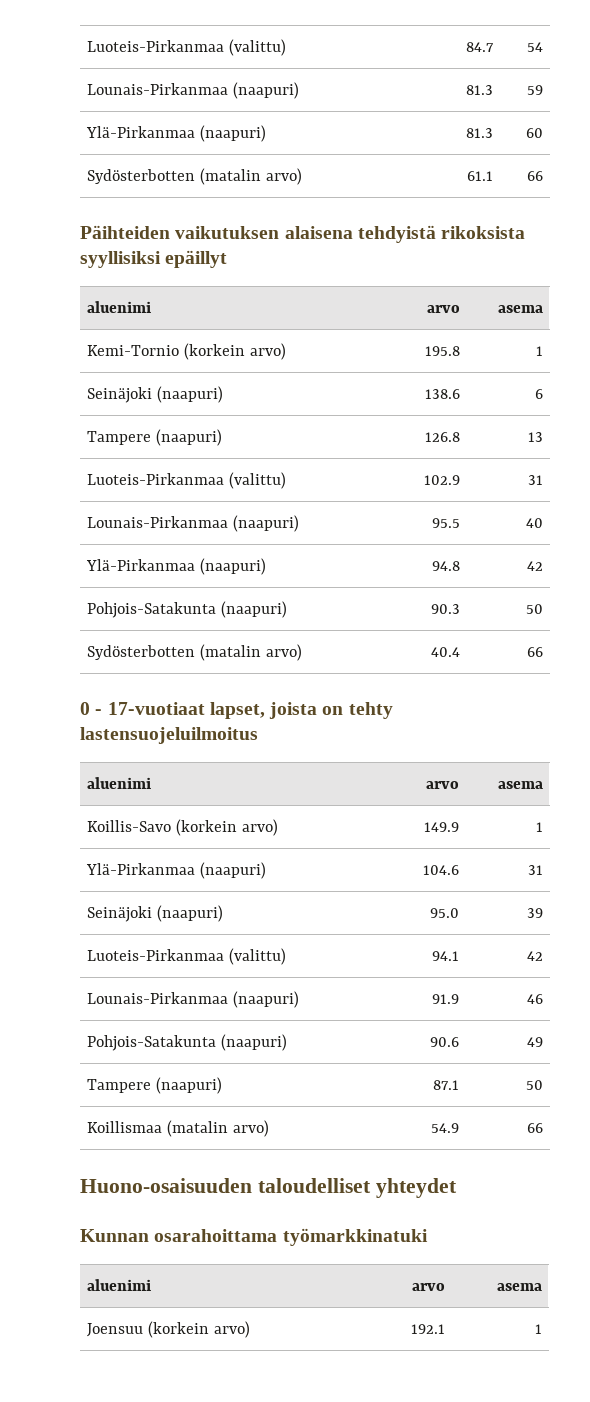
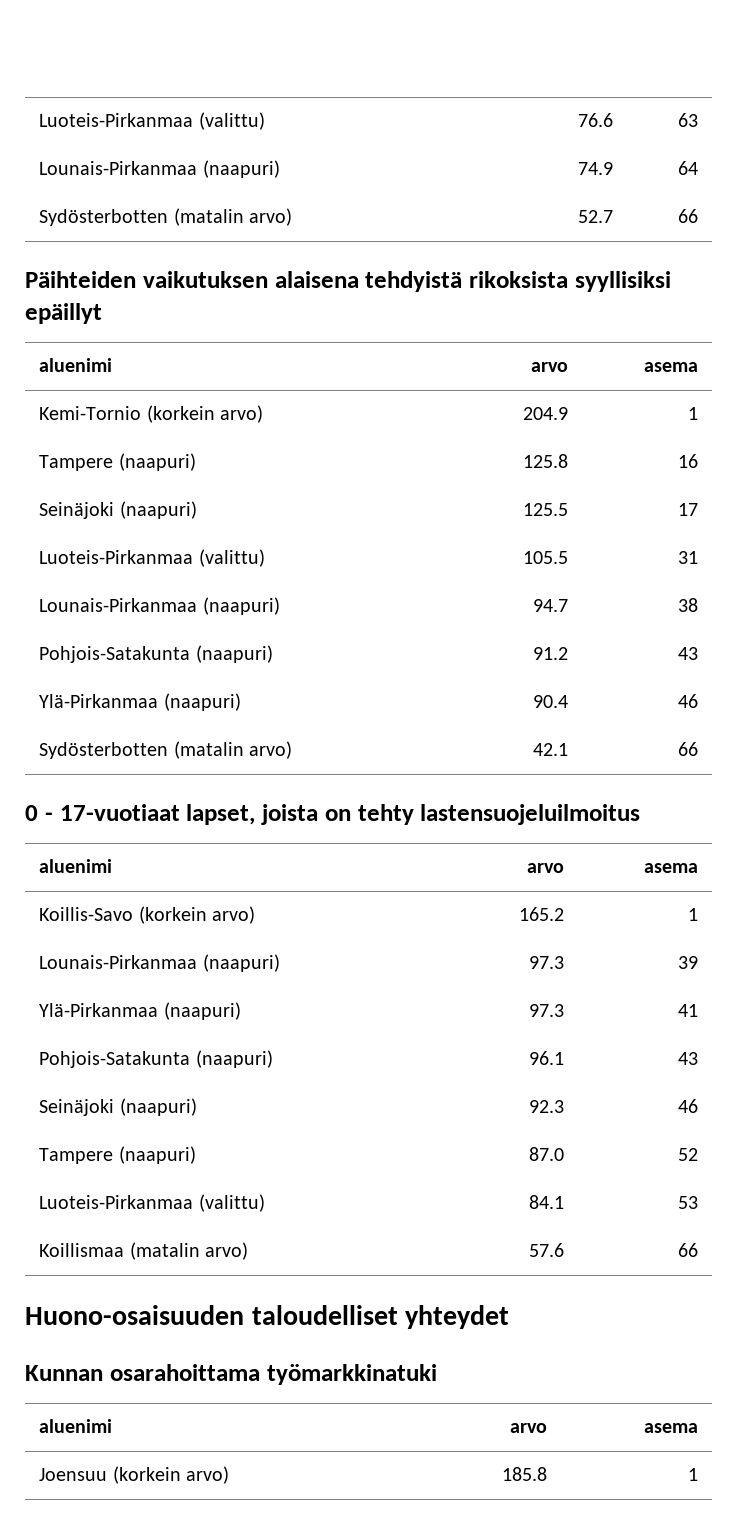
[87,39,286,56] [465,42,494,52] [526,42,543,52] [87,82,299,99] [465,85,493,95] [526,85,543,95] [86,125,266,142] [465,128,493,138] [525,128,543,138] [87,168,302,185] [466,171,493,181] Luoteis-Pirkanmaa (valittu) | 84.7 | 54 // Lounais-Pirkanmaa (naapuri) | 81.3 | 59 // Ylä-Pirkanmaa (naapuri) | 81.3 | 60 // Sydösterbotten (matalin arvo) | 61.1 -> [39,112,265,130] [577,113,613,127] [677,113,698,127] [39,160,280,178] [577,162,613,175] [677,161,698,175] [39,208,292,226] [577,210,613,223] Luoteis-Pirkanmaa (valittu) | 76.6 | 63 // Lounais-Pirkanmaa (naapuri) | 74.9 | 64 // Sydösterbotten (matalin arvo) | 52.7
[424,346,460,356] [535,346,543,356] [87,386,223,403] [424,389,460,399] [534,389,543,399] [87,429,222,446] [424,432,460,442] [527,432,543,442] [87,472,286,489] [423,475,460,485] 195.8 | 1 // Seinäjoki (naapuri) | 138.6 | 6 // Tampere (naapuri) | 126.8 | 13 // Luoteis-Pirkanmaa (valittu) | 102.9 -> [522,407,568,420] [687,407,698,420] [39,453,196,471] [522,454,568,468] [677,454,698,468] [39,501,197,519] [522,503,568,516] [677,503,698,516] [39,549,265,567] [522,551,568,564] 204.9 | 1 // Tampere (naapuri) | 125.8 | 16 // Seinäjoki (naapuri) | 125.5 | 17 // Luoteis-Pirkanmaa (valittu) | 105.5
[431,518,460,528] [525,518,543,528] [86,558,266,575] [431,561,460,571] [526,561,543,571] [87,601,287,618] [430,604,460,614] [525,604,543,614] [87,644,302,661] [430,647,460,657] 95.5 | 40 // Ylä-Pirkanmaa (naapuri) | 94.8 | 42 // Pohjois-Satakunta (naapuri) | 90.3 | 50 // Sydösterbotten (matalin arvo) | 40.4 -> [532,599,568,612] [677,598,698,612] [39,645,273,663] [532,647,568,660] [677,647,698,660] [39,693,241,711] [532,695,568,708] [677,694,698,708] [39,741,292,759] [532,743,568,756] 94.7 | 38 // Pohjois-Satakunta (naapuri) | 91.2 | 43 // Ylä-Pirkanmaa (naapuri) | 90.4 | 46 // Sydösterbotten (matalin arvo) | 42.1
[423,822,459,832] [535,822,543,832] [86,862,266,879] [422,865,459,875] [527,865,543,875] [87,905,223,922] [429,908,459,918] [526,908,543,918] [87,948,286,965] [431,951,459,961] [526,951,543,961] [87,991,299,1008] [431,994,459,1004] [526,994,543,1004] [87,1034,287,1051] [429,1037,459,1047] [526,1037,543,1047] [87,1077,222,1094] [432,1080,459,1090] [525,1080,543,1090] 149.9 | 1 // Ylä-Pirkanmaa (naapuri) | 104.6 | 31 // Seinäjoki (naapuri) | 95.0 | 39 // Luoteis-Pirkanmaa (valittu) | 94.1 | 42 // Lounais-Pirkanmaa (naapuri) | 91.9 | 46 // Pohjois-Satakunta (naapuri) | 90.6 | 49 // Tampere (naapuri) | 87.1 | 50 -> [518,907,564,921] [687,908,698,921] [39,954,280,972] [528,956,564,969] [677,956,698,969] [39,1002,241,1020] [528,1004,564,1017] [677,1004,698,1017] [39,1050,273,1068] [528,1051,564,1065] [677,1052,698,1065] [39,1098,197,1116] [528,1100,564,1113] [677,1099,698,1113] [39,1146,196,1164] [528,1147,564,1161] [677,1148,698,1161] [39,1194,265,1212] [528,1195,564,1209] [677,1196,698,1209] 165.2 | 1 // Lounais-Pirkanmaa (naapuri) | 97.3 | 39 // Ylä-Pirkanmaa (naapuri) | 97.3 | 41 // Pohjois-Satakunta (naapuri) | 96.1 | 43 // Seinäjoki (naapuri) | 92.3 | 46 // Tampere (naapuri) | 87.0 | 52 // Luoteis-Pirkanmaa (valittu) | 84.1 | 53
[430,1123,459,1133] 54.9 -> [528,1243,564,1257] 57.6
[410,1324,445,1334] 192.1 -> [501,1467,547,1481] 185.8

